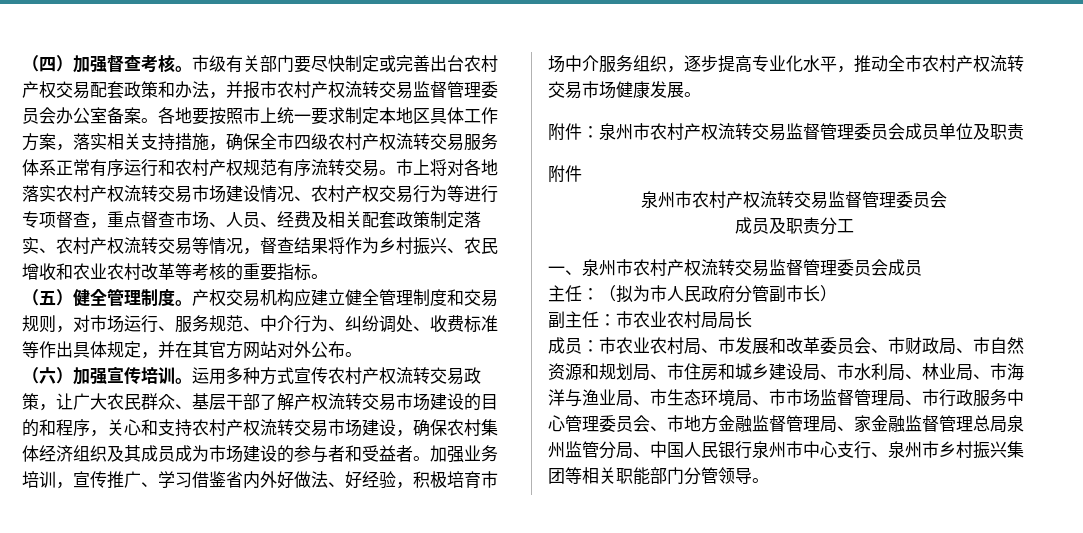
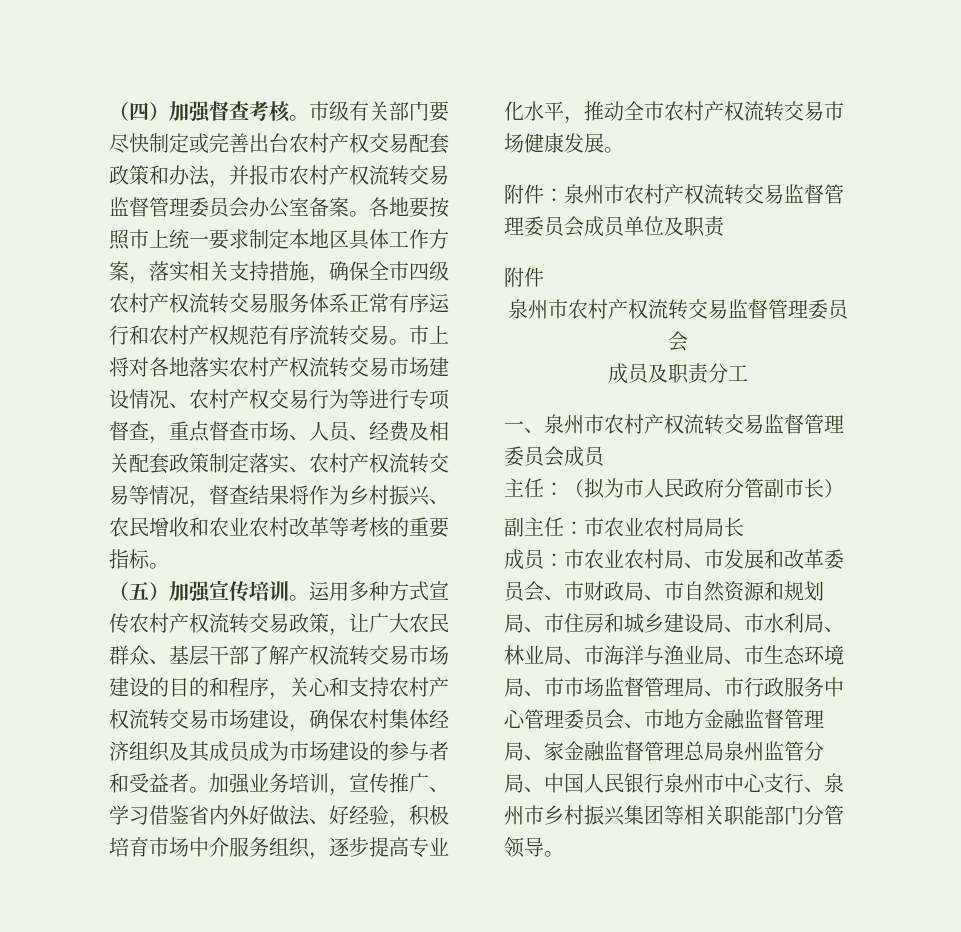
[73,288,498,307] [22,315,498,333] [22,341,362,359] [22,367,73,384] 健全管理制度。产权交易机构应建立健全管理制度和交易规则，对市场运行、服务规范、中介行为、纠纷调处、收费标准等作出具体规定，并在其官方网站对外公布。 // （六） -> (169, 591) none

